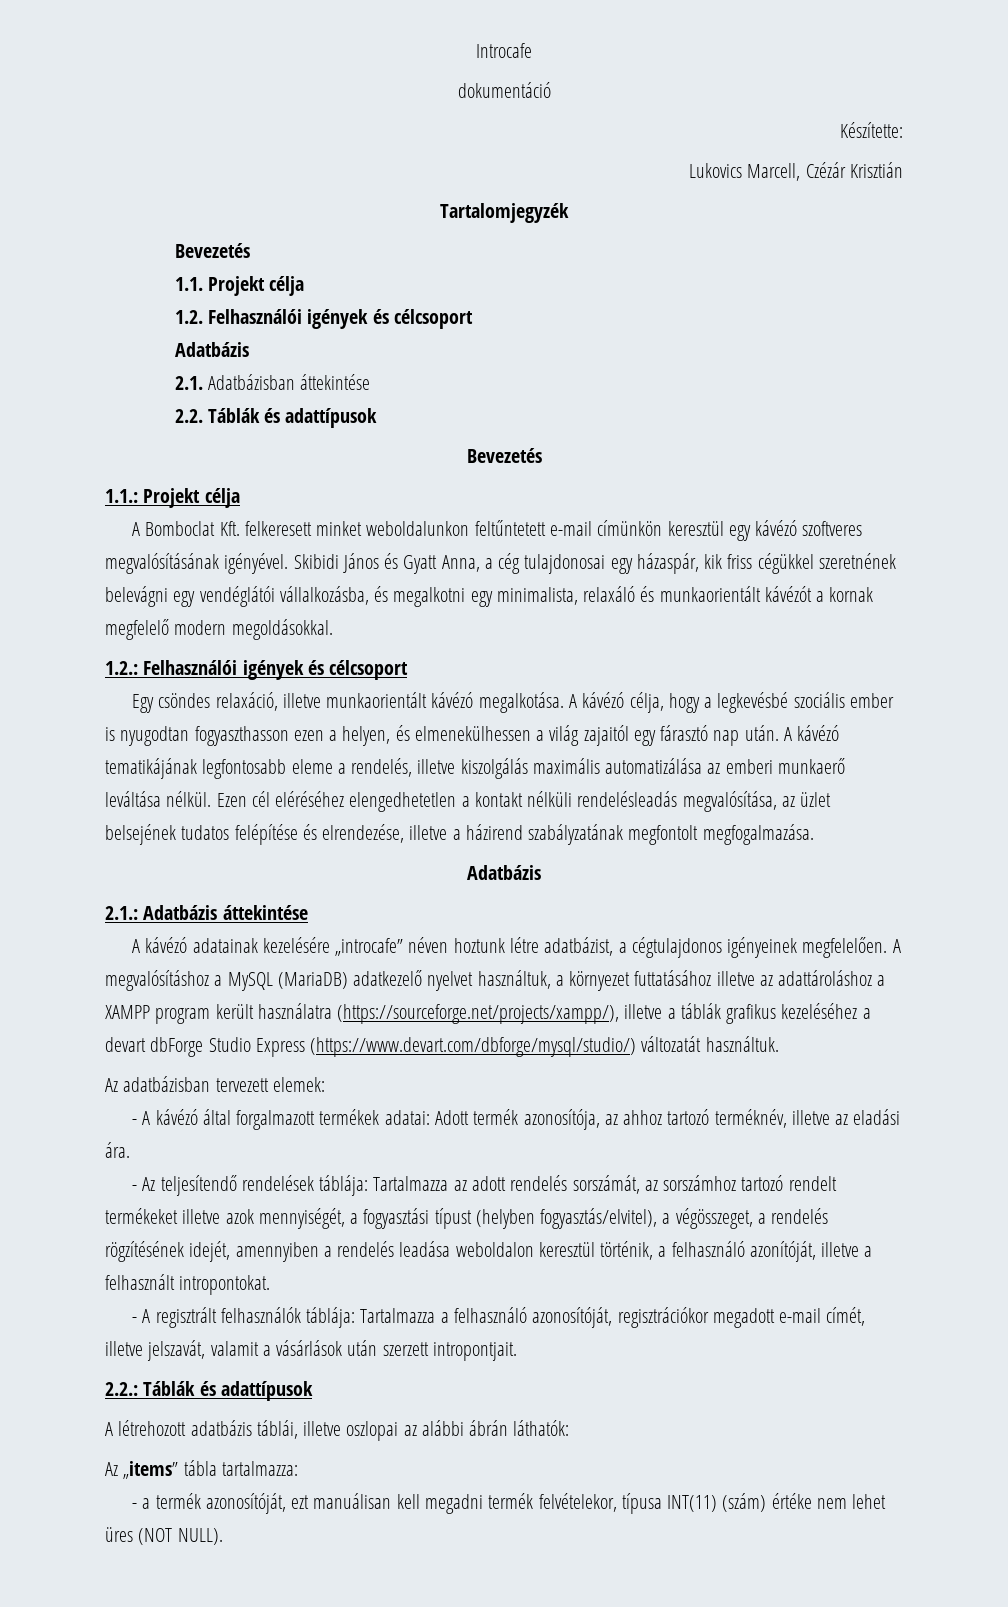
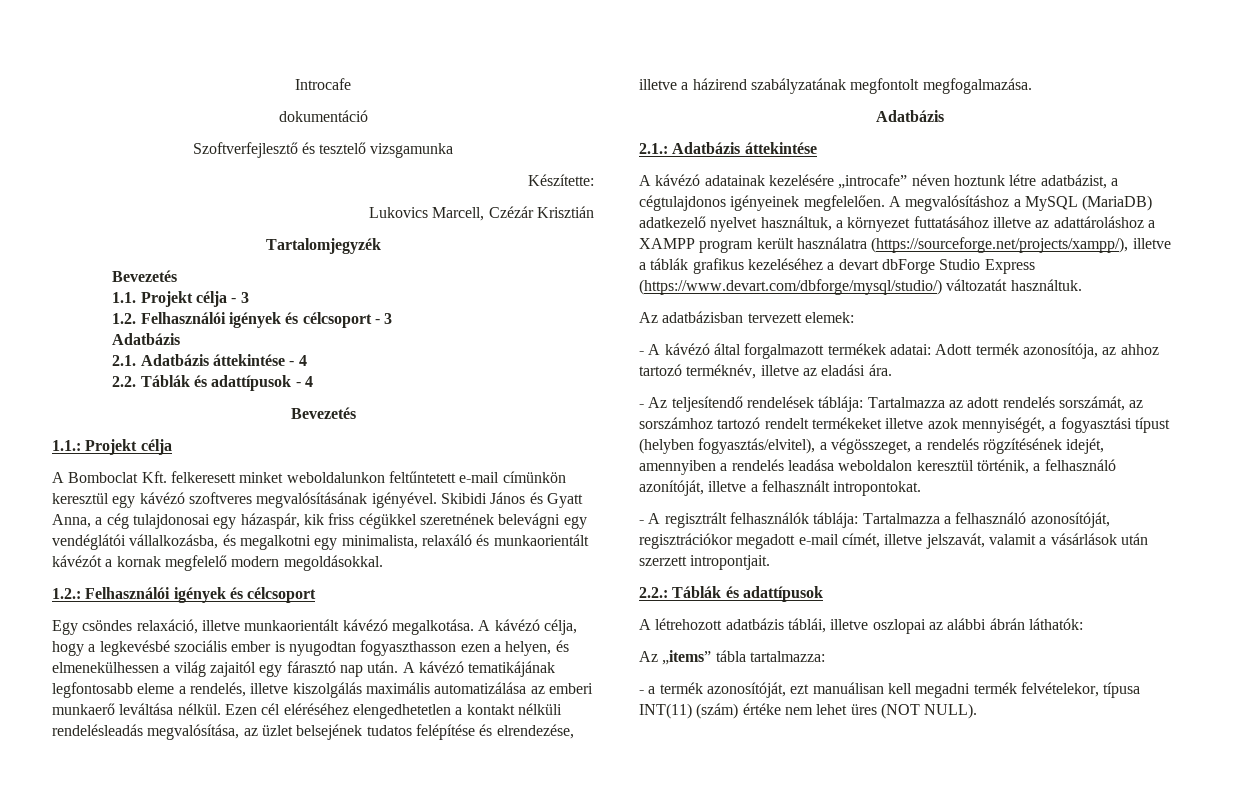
(551, 90) none -> [192,142,454,158] // Szoftverfejlesztő és tesztelő vizsgamunka
(305, 286) none -> [231,292,249,303] - 3
(473, 319) none -> [374,313,393,324] - 3
[207,374,371,390] Adatbázisban áttekintése -> [140,354,307,366] Adatbázis áttekintése - 4
(378, 418) none -> [295,376,313,387] - 4

